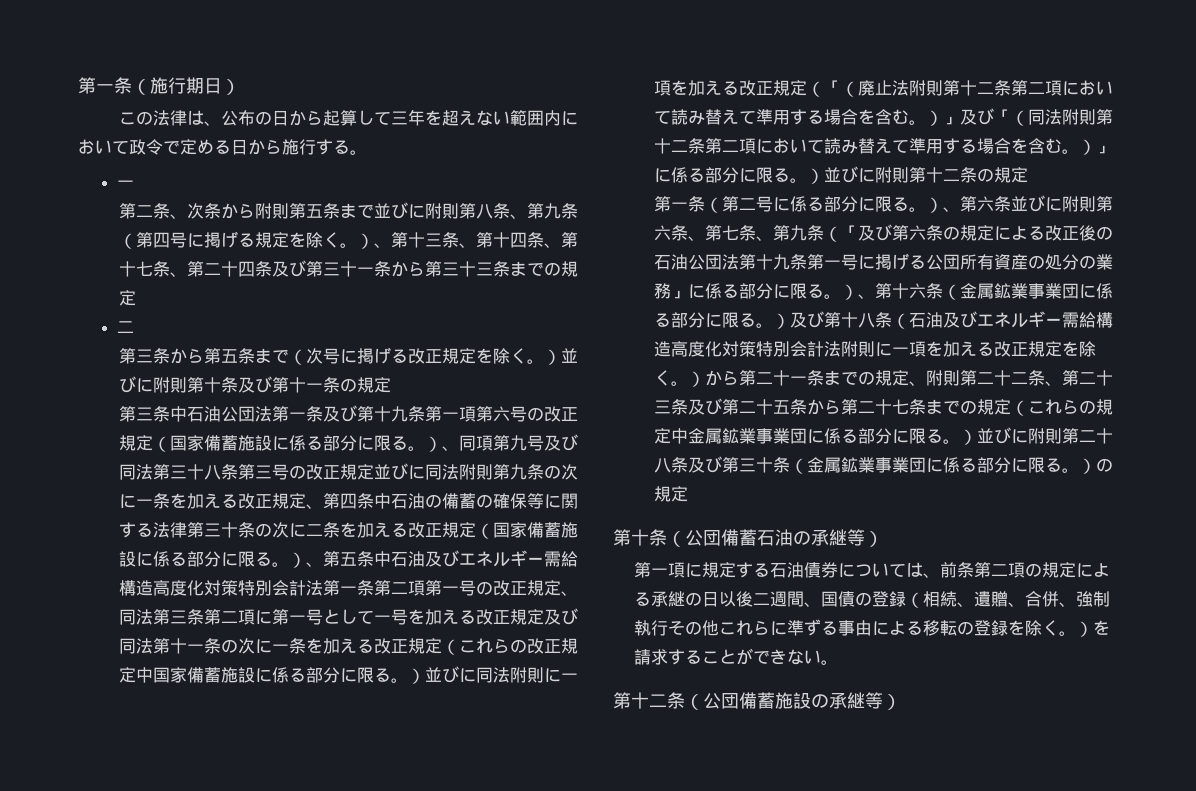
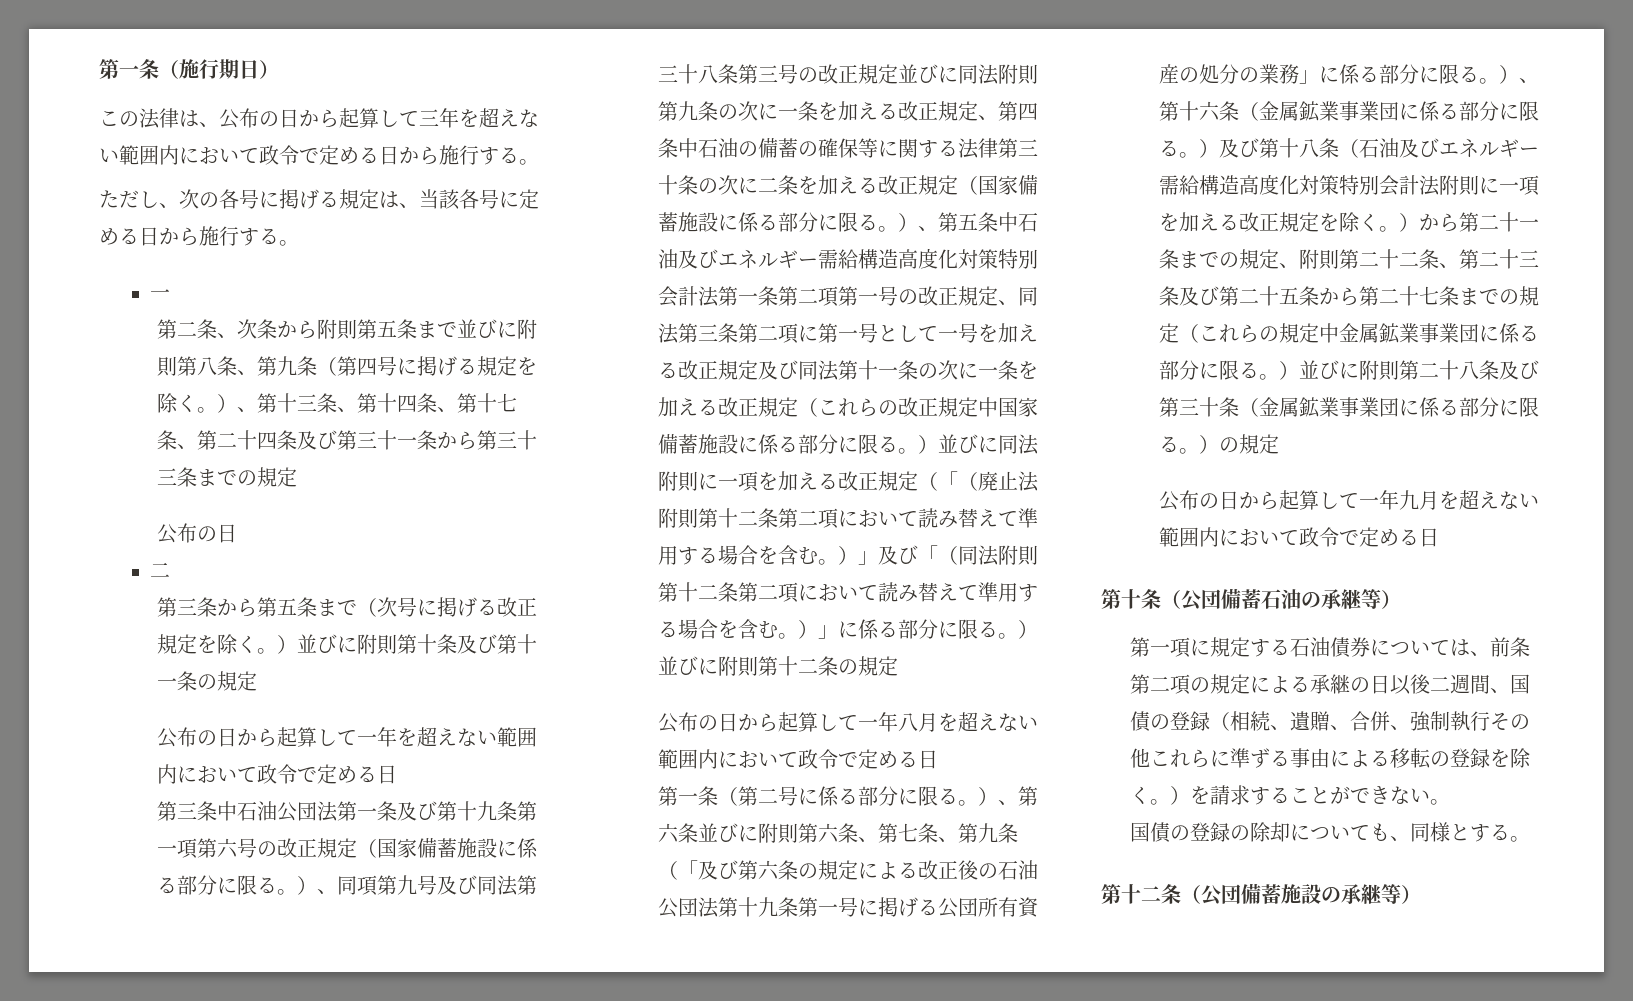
(367, 152) none -> [99,189,539,210] [99,226,299,246] // ただし、次の各号に掲げる規定は、当該各号に定める日から施行する。
(137, 298) none -> [156,523,237,544] // 公布の日
(392, 385) none -> [156,727,537,748] [156,764,397,784] // 公布の日から起算して一年を超えない範囲内において政令で定める日
(1029, 175) none -> [657,712,1038,733] [657,749,938,769] // 公布の日から起算して一年八月を超えない範囲内において政令で定める日
(689, 494) none -> [1158,490,1539,511] [1158,527,1439,547] // 公布の日から起算して一年九月を超えない範囲内において政令で定める日
(838, 662) none -> [1129,822,1530,843] // 国債の登録の除却についても、同様とする。

